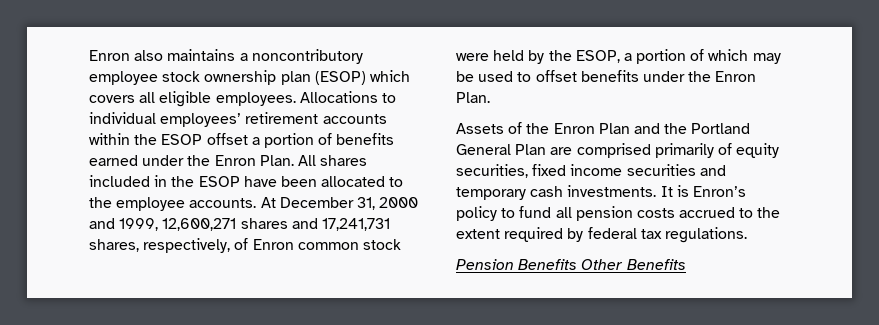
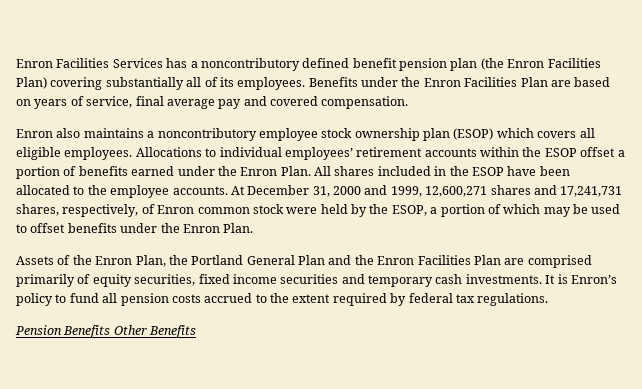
[89,50,130,61] Enron -> [16,58,601,71] [16,77,611,90] [16,96,409,109] [16,129,53,138] Enron Facilities Services has a noncontributory defined benefit pension plan (the Enron Facilities Plan) covering substantially all of its employees. Benefits under the Enron Facilities Plan are based on years of service, final average pay and covered compensation. // Enron
(595, 128) none -> [135,255,295,267] Plan, the Portland General
[691,123,751,134] [456,144,511,155] Portland General -> [377,255,471,265] Enron Facilities

